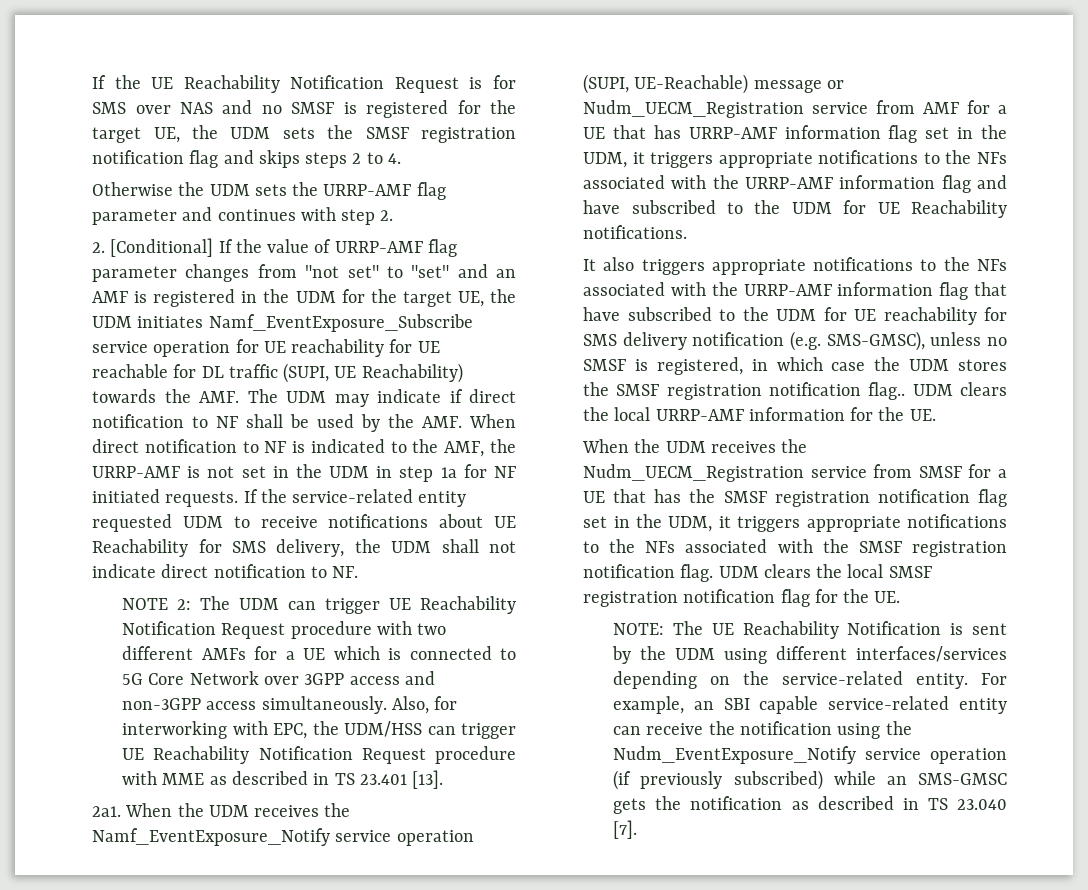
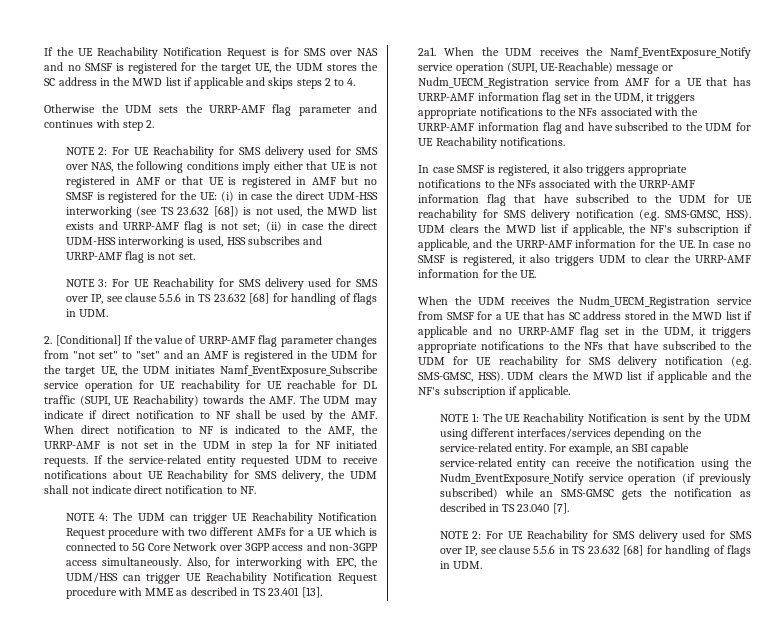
[282,125,516,143] [92,150,219,168] sets the SMSF registration notification flag -> [326,62,378,71] [44,77,245,89] stores the SC address in the MWD list if applicable
(394, 215) none -> [65,146,378,158] [65,161,377,173] [65,176,378,188] [65,191,378,203] [65,206,377,218] [65,221,377,233] [65,236,323,248] [65,251,195,263] [65,278,378,290] [65,293,378,305] [65,309,108,317] // NOTE 2: For UE Reachability for SMS delivery used for SMS over NAS, the following conditions imply either that UE is not registered in AMF or that UE is registered in AMF but no SMSF is registered for the UE: (i) in case the direct UDM-HSS interworking (see TS 23.632 [68]) is not used, the MWD list exists and URRP-AMF flag is not set; (ii) in case the direct UDM-HSS interworking is used, HSS subscribes and URRP-AMF flag is not set. // NOTE 3: For UE Reachability for SMS delivery used for SMS over IP, see clause 5.5.6 in TS 23.632 [68] for handling of flags in UDM.
[177,599,192,610] 2: -> [98,513,108,521] 4:
[583,259,597,271] It -> [418,164,560,176] In case SMSF is registered, it
[826,331,1007,351] [583,357,1007,375] [583,382,1007,400] [583,407,651,421] SMS-GMSC), unless no SMSF is registered, in which case the UDM stores the SMSF registration notification flag.. UDM clears the local -> [665,209,751,220] [418,224,752,236] [418,239,751,251] [418,254,692,266] SMS-GMSC, HSS). UDM clears the MWD list if applicable, the NF's subscription if applicable, and the URRP-AMF information for the UE. In case no SMSF is registered, it also triggers UDM to clear the
[689,489,970,507] the SMSF registration notification -> [568,311,752,320] [418,326,574,338] SC address stored in the MWD list if applicable and no URRP-AMF
[685,539,1007,557] [583,564,932,582] [583,589,901,607] [613,623,665,635] associated with the SMSF registration notification flag. UDM clears the local SMSF registration notification flag for the UE. // NOTE: -> [608,341,752,350] [418,356,751,368] [418,371,752,383] [418,386,571,398] [439,413,479,422] that have subscribed to the UDM for UE reachability for SMS delivery notification (e.g. SMS-GMSC, HSS). UDM clears the MWD list if applicable and the NF's subscription if applicable. // NOTE 1:
(638, 829) none -> [439,530,752,542] [439,545,751,557] [439,561,482,569] // NOTE 2: For UE Reachability for SMS delivery used for SMS over IP, see clause 5.5.6 in TS 23.632 [68] for handling of flags in UDM.

